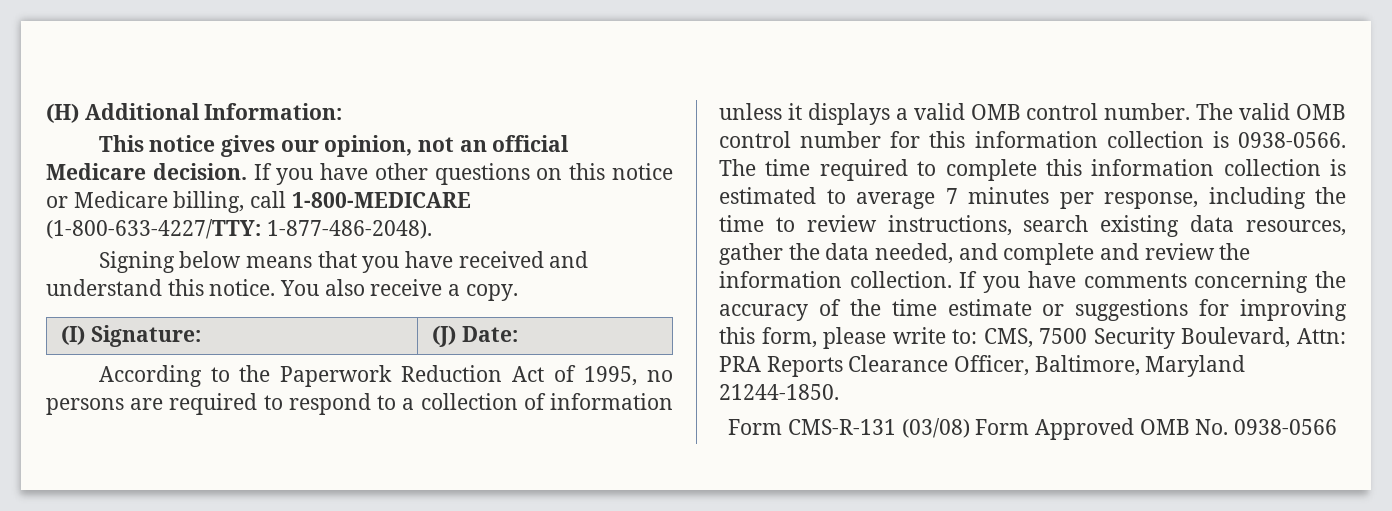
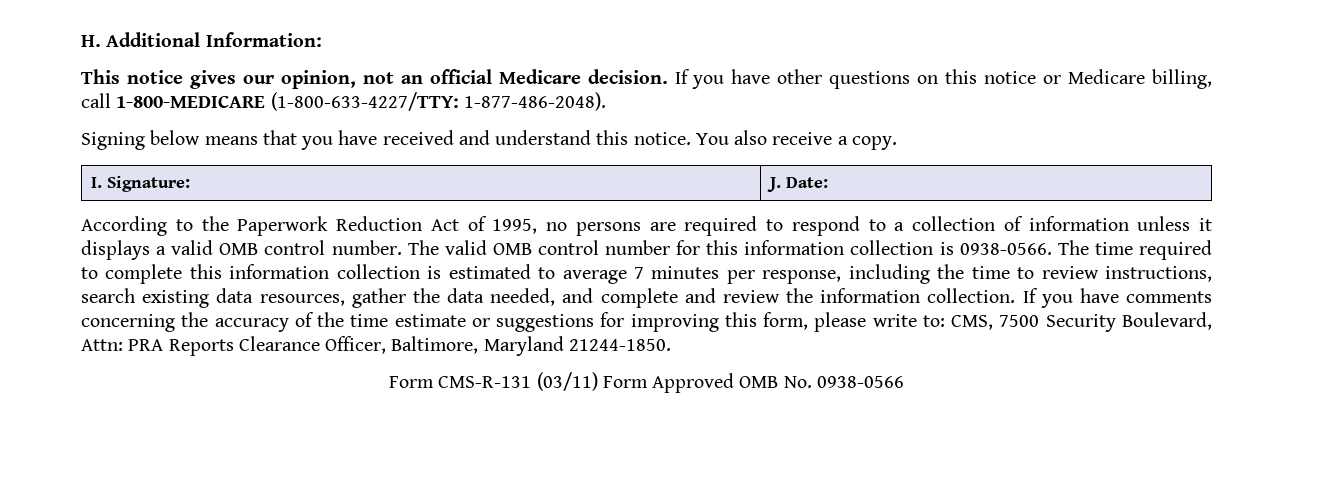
[46,103,79,123] (H) -> [81,35,101,47] H.
[60,325,85,345] (I) -> [91,177,103,188] I.
[431,325,456,347] (J) -> [767,177,782,192] J.
[901,418,970,438] (03/08) -> [536,372,598,391] (03/11)

